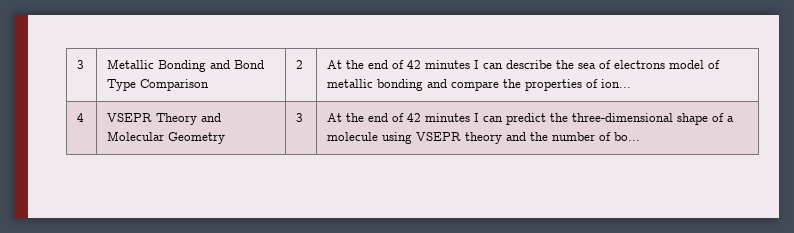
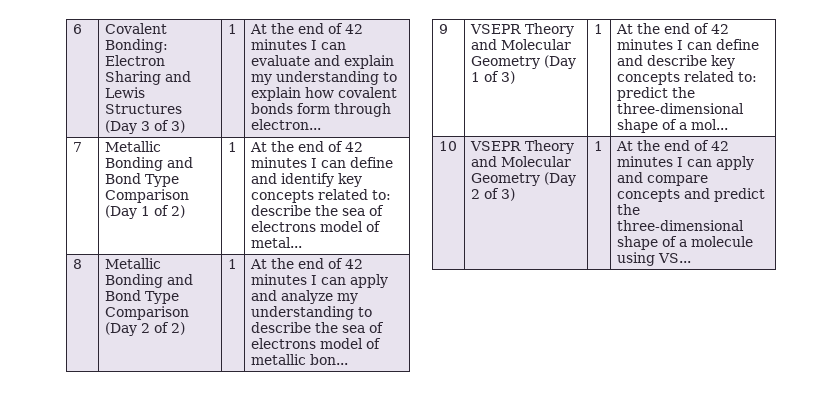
[77,60,85,69] [107,59,265,72] [107,79,210,91] [296,60,304,69] [327,60,721,69] [327,79,632,91] [77,113,85,122] [107,113,222,125] [107,131,226,144] [296,113,304,122] [327,113,504,122] 3 | Metallic Bonding and Bond Type Comparison | 2 | At the end of 42 minutes I can describe the sea of electrons model of metallic bonding and compare the properties of ion... // 4 | VSEPR Theory and Molecular Geometry | 3 | At the end of 42 minutes I can -> [72,24,82,34] [104,23,167,34] [104,39,168,53] [104,55,165,66] [104,71,191,85] [104,87,145,98] [104,104,182,114] [104,120,185,134] [227,24,237,34] [249,23,363,34] [250,39,346,50] [250,55,394,69] [250,71,397,85] [250,87,397,101] [250,103,391,117] [250,119,321,130] [72,142,82,152] [104,141,161,152] [104,157,193,171] [104,173,179,187] [104,189,189,203] [104,205,185,219] [227,142,237,152] [249,141,363,152] [250,157,393,168] [250,173,362,187] [250,189,391,203] [250,205,384,216] [250,221,381,232] [250,237,302,248] [72,259,82,269] [104,258,161,269] [104,274,193,288] [104,290,179,304] [104,306,189,320] [104,322,185,336] [227,259,237,269] [249,258,363,269] [250,274,388,288] [250,290,358,304] [250,306,372,320] [250,322,384,333] [250,338,381,349] [250,354,348,365] [438,24,448,34] [469,23,574,37] [470,39,571,50] [470,55,576,69] [470,71,515,84] [593,24,603,34] [615,23,729,34] [616,39,759,50] [616,55,735,69] [616,71,757,85] [616,87,695,101] [616,103,744,114] [616,119,728,133] [438,141,457,151] [469,140,574,154] [470,156,571,167] [470,172,576,186] [470,188,515,201] [593,141,603,151] [615,140,729,151] [616,156,754,170] [616,172,708,186] [616,188,710,202] 6 | Covalent Bonding: Electron Sharing and Lewis Structures (Day 3 of 3) | 1 | At the end of 42 minutes I can evaluate and explain my understanding to explain how covalent bonds form through electron... // 7 | Metallic Bonding and Bond Type Comparison (Day 1 of 2) | 1 | At the end of 42 minutes I can define and identify key concepts related to: describe the sea of electrons model of metal... // 8 | Metallic Bonding and Bond Type Comparison (Day 2 of 2) | 1 | At the end of 42 minutes I can apply and analyze my understanding to describe the sea of electrons model of metallic bon... // 9 | VSEPR Theory and Molecular Geometry (Day 1 of 3) | 1 | At the end of 42 minutes I can define and describe key concepts related to: predict the three-dimensional shape of a mol... // 10 | VSEPR Theory and Molecular Geometry (Day 2 of 3) | 1 | At the end of 42 minutes I can apply and compare concepts and
[416,132,641,144] VSEPR theory and the number of bo... -> [657,253,691,263] VS...

